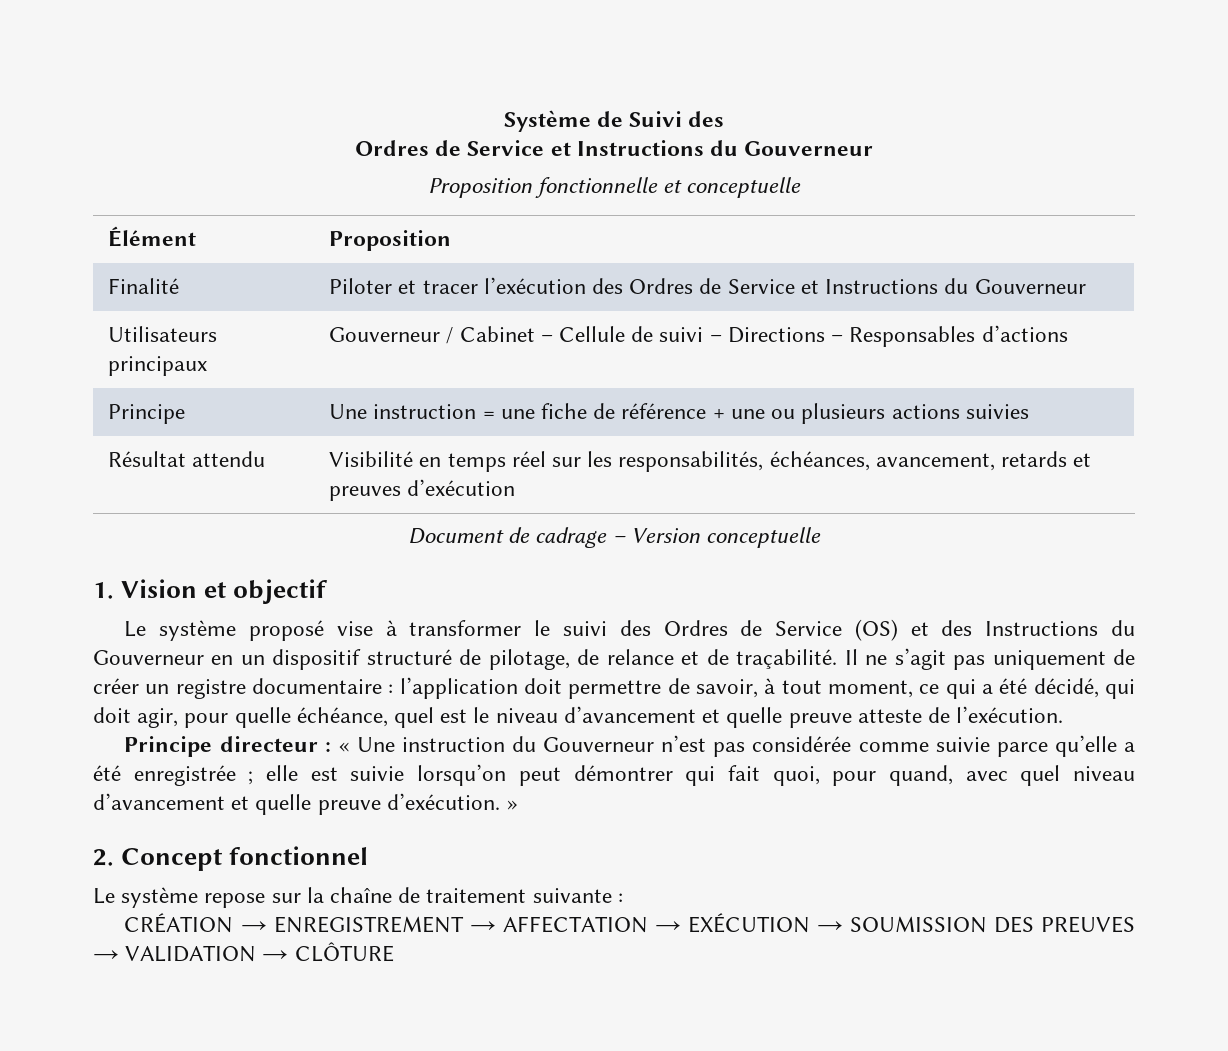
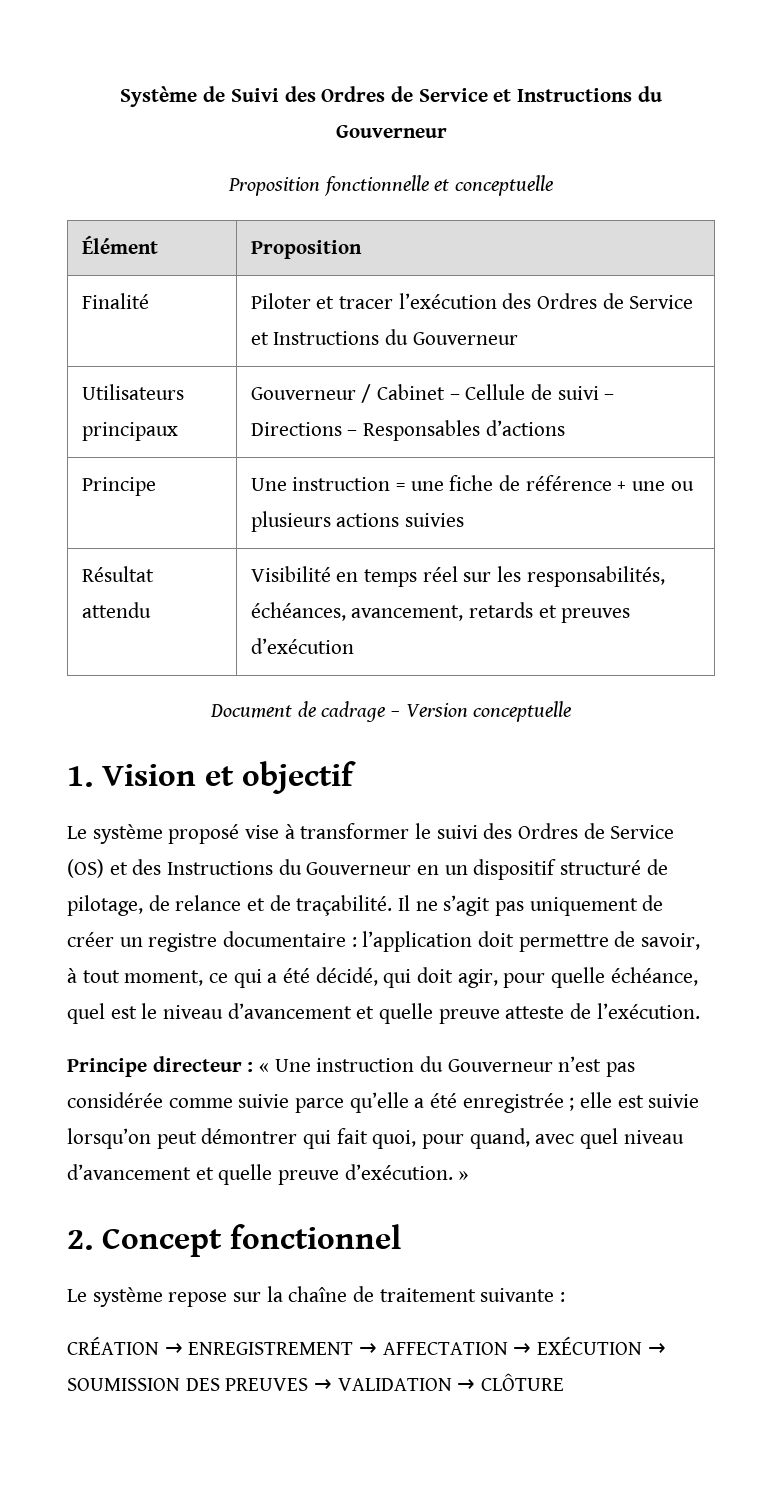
(725, 119) // -> (316, 94) none

